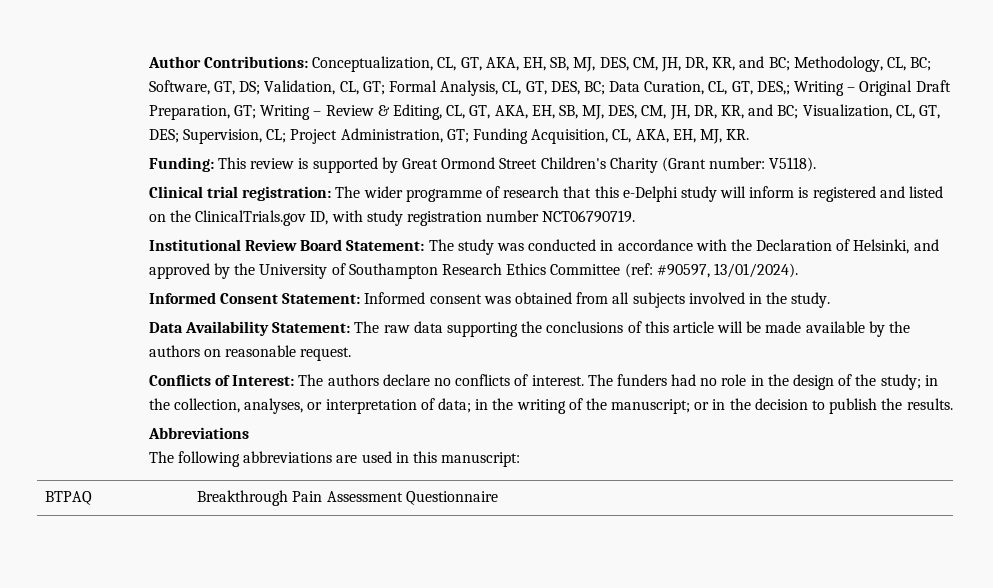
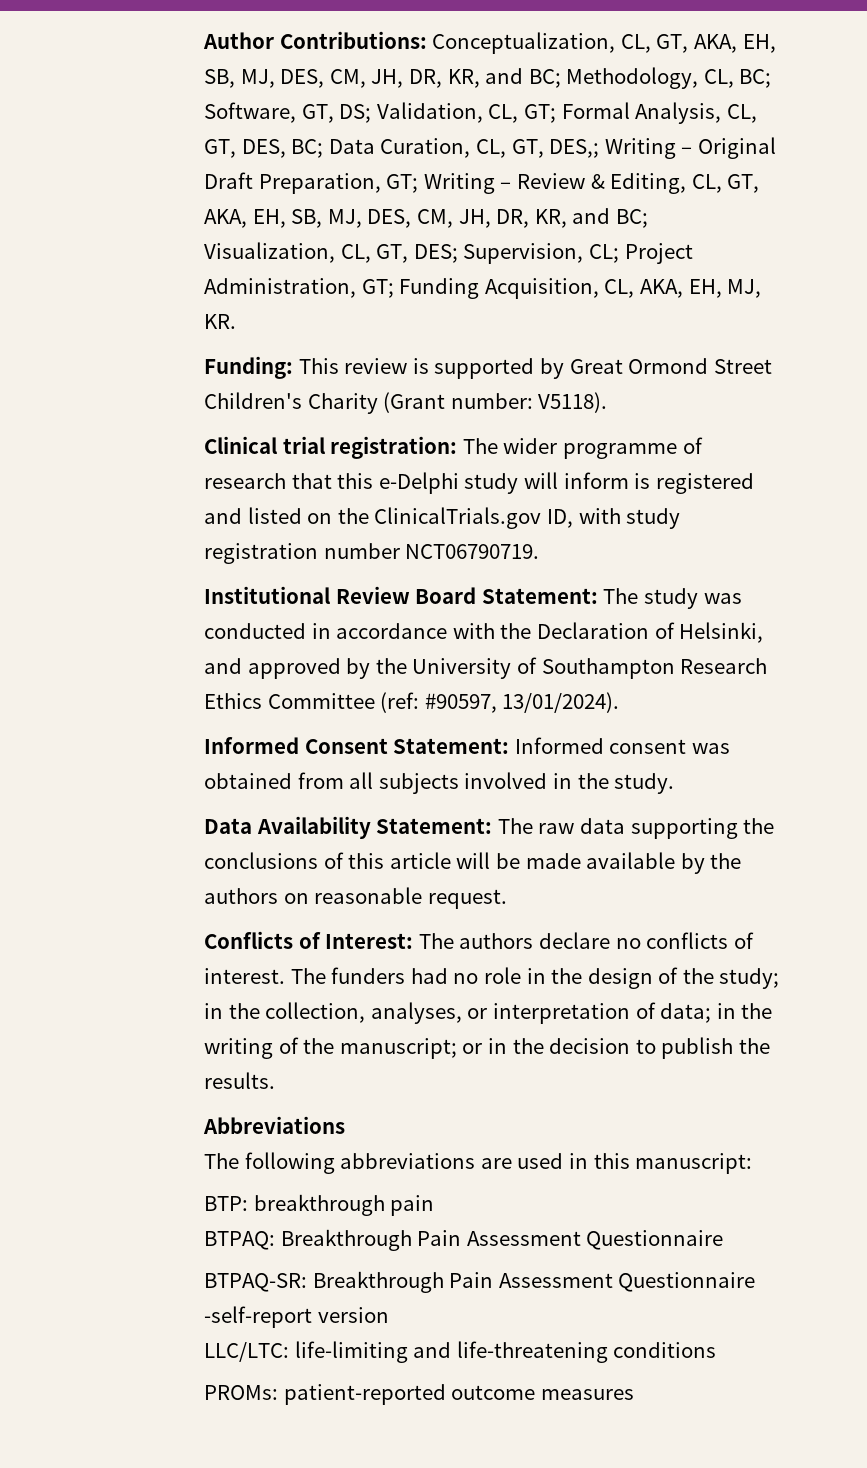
[45,491,93,505] [197,490,498,506] // BTPAQ | Breakthrough Pain Assessment Questionnaire -> [204,1194,435,1216] [204,1229,724,1251] [204,1271,756,1293] [204,1306,389,1328] [204,1341,717,1363] [204,1384,634,1405] // BTP: breakthrough pain // BTPAQ: Breakthrough Pain Assessment Questionnaire // BTPAQ-SR: Breakthrough Pain Assessment Questionnaire -self-report version // LLC/LTC: life-limiting and life-threatening conditions // PROMs: patient-reported outcome measures

